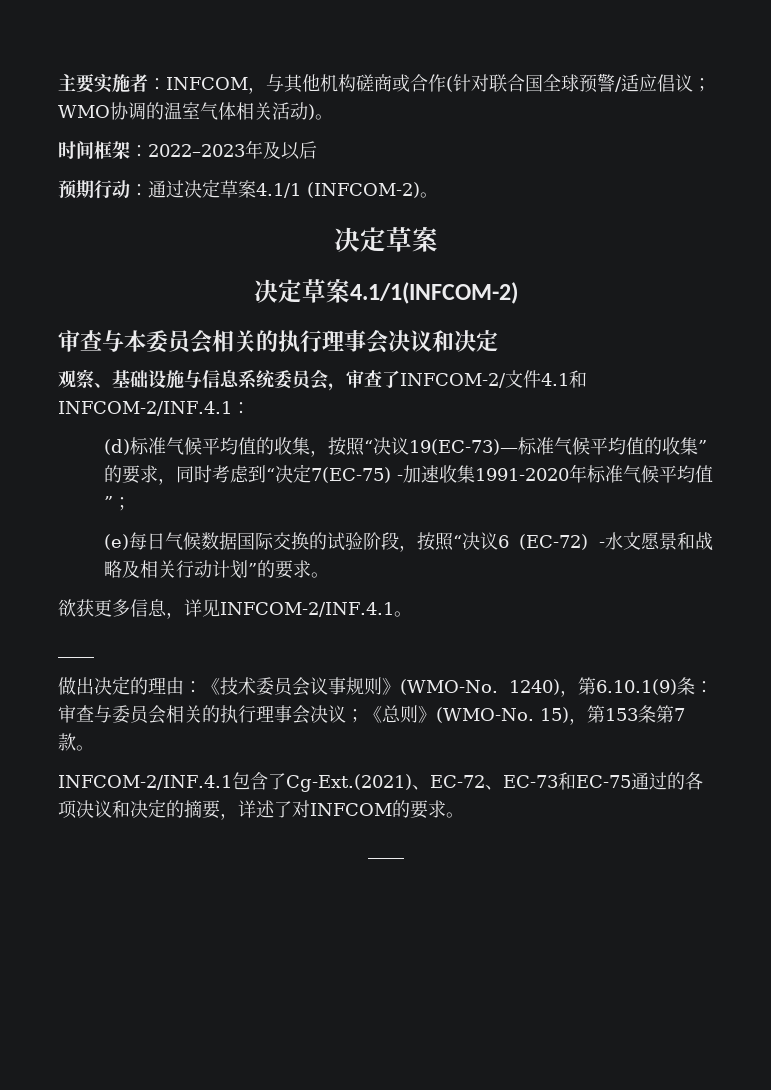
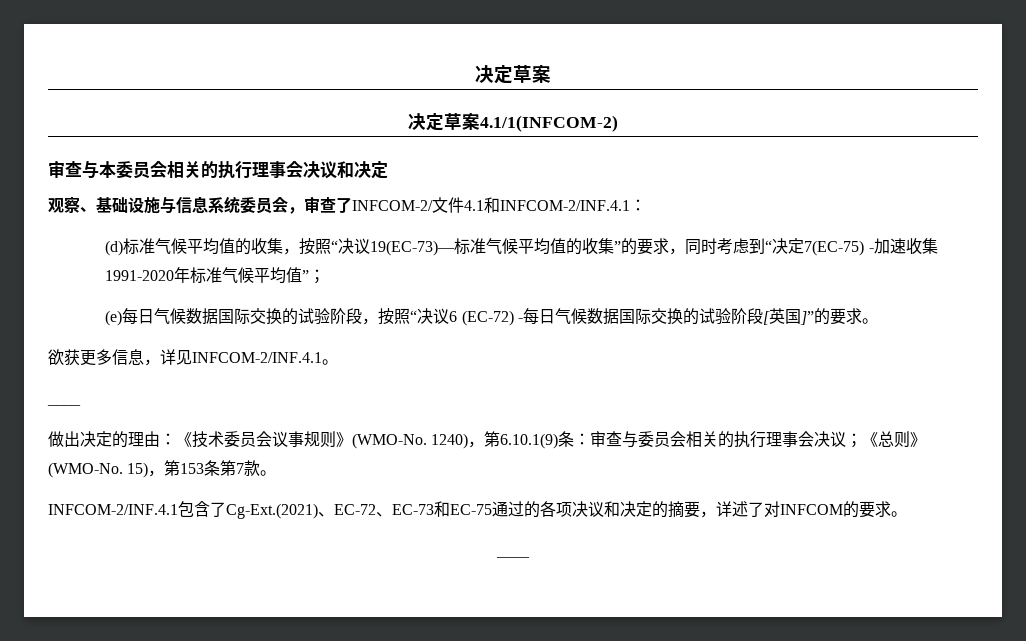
[58,73,711,94] [58,102,333,120] [58,140,317,160] [58,179,438,199] 主要实施者：INFCOM，与其他机构磋商或合作(针对联合国全球预警/适应倡议；WMO协调的温室气体相关活动)。 // 时间框架：2022–2023年及以后 // 预期行动：通过决定草案4.1/1 (INFCOM-2)。 // -> (475, 74) none
[605,532,713,551] [103,560,257,579] 水文愿景和战略及相关行动计划” -> [522,308,814,325] 每日气候数据国际交换的试验阶段[英国]”

